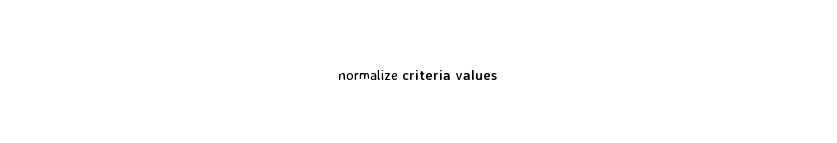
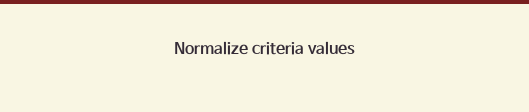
[337,70,398,80] normalize -> [173,41,248,55] Normalize

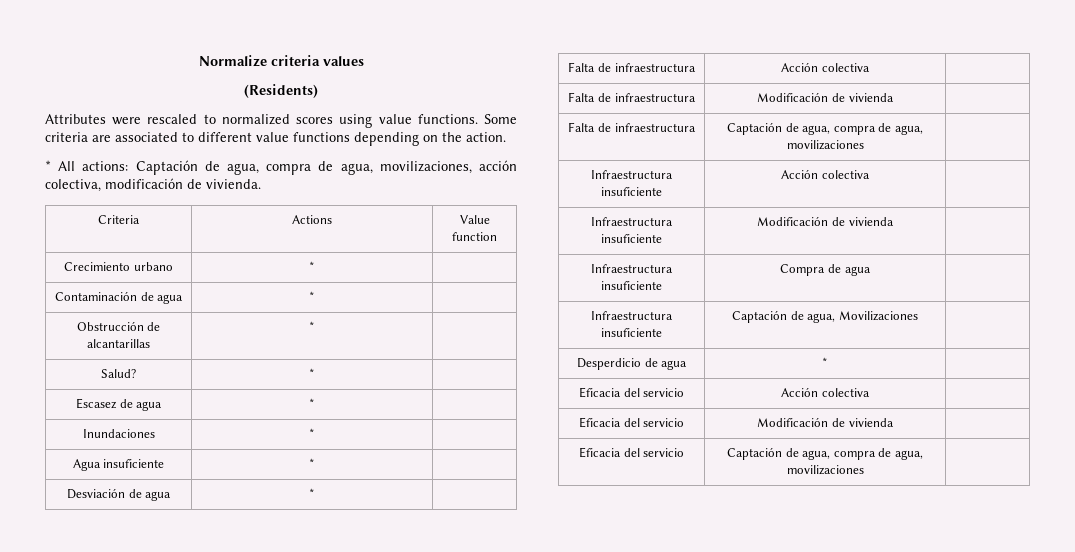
(356, 48) none -> [244,84,318,98] [45,114,517,128] [45,132,506,146] [45,160,517,175] [45,178,261,192] [98,215,140,224] [292,215,332,224] [459,215,490,224] [452,232,497,241] [64,262,173,271] [309,261,316,271] [54,291,184,304] [309,291,316,301] [76,321,161,331] [87,339,150,348] [309,321,316,331] [101,369,136,378] [309,368,316,378] [75,398,163,411] [309,398,316,408] [82,429,155,438] [309,428,316,438] [72,459,165,471] [309,458,316,468] [66,488,172,501] [309,488,316,498] [568,62,696,72] [781,62,870,72] [568,92,696,102] [757,92,894,102] [568,122,696,132] [727,122,923,135] [786,140,864,150] [591,170,673,179] [601,187,662,196] [781,169,870,179] [591,217,673,226] [601,234,662,243] [757,216,894,226] [591,264,673,273] [601,281,662,290] [780,264,871,276] [591,311,673,320] [601,328,662,337] [732,310,918,323] [576,358,688,370] [822,357,828,367] [578,387,685,398] [781,387,870,397] [578,417,685,428] [757,417,894,427] [578,447,685,458] [727,447,923,460] [786,465,864,475] // (Residents) // Attributes were rescaled to normalized scores using value functions. Some criteria are associated to different value functions depending on the action. // * All actions: Captación de agua, compra de agua, movilizaciones, acción colectiva, modificación de vivienda. // Criteria | Actions | Value function // Crecimiento urbano | * | // Contaminación de agua | * | // Obstrucción de alcantarillas | * | // Salud? | * | // Escasez de agua | * | // Inundaciones | * | // Agua insuficiente | * | // Desviación de agua | * | // Falta de infraestructura | Acción colectiva | // Falta de infraestructura | Modificación de vivienda | // Falta de infraestructura | Captación de agua, compra de agua, movilizaciones | // Infraestructura insuficiente | Acción colectiva | // Infraestructura insuficiente | Modificación de vivienda | // Infraestructura insuficiente | Compra de agua | // Infraestructura insuficiente | Captación de agua, Movilizaciones | // Desperdicio de agua | * | // Eficacia del servicio | Acción colectiva | // Eficacia del servicio | Modificación de vivienda | // Eficacia del servicio | Captación de agua, compra de agua, movilizaciones |

